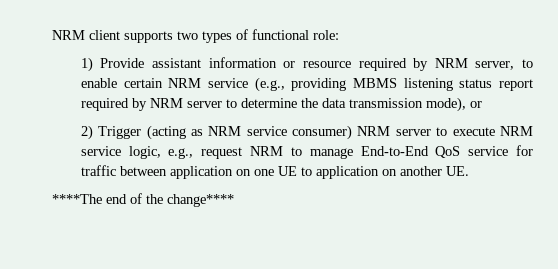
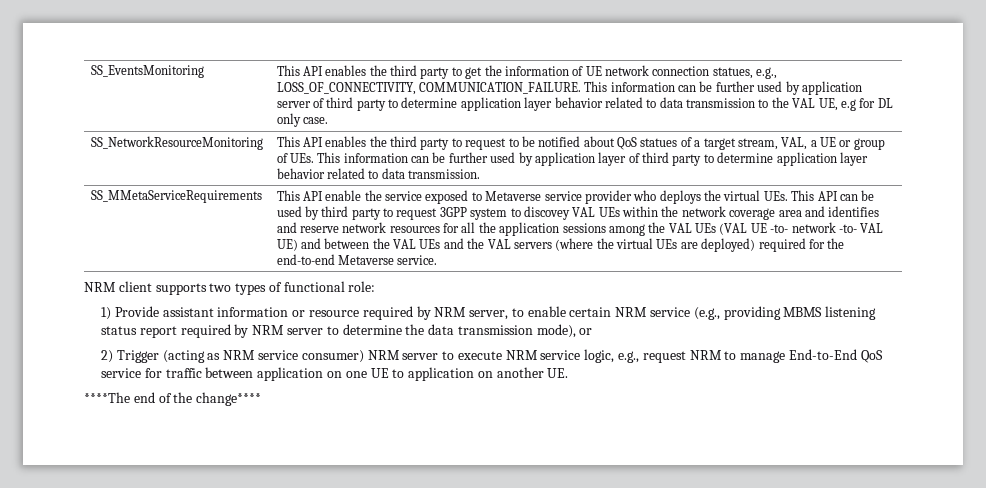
(52, 35) none -> [90,65,204,78] [276,65,778,79] [276,81,862,95] [276,97,893,111] [276,113,328,127] [90,136,263,150] [276,136,885,150] [276,152,868,166] [276,168,481,179] [90,190,262,203] [276,190,875,204] [276,206,880,220] [276,222,884,236] [276,238,845,252] [276,254,438,265] SS_EventsMonitoring | This API enables the third party to get the information of UE network connection statues, e.g., LOSS_OF_CONNECTIVITY, COMMUNICATION_FAILURE. This information can be further used by application server of third party to determine application layer behavior related to data transmission to the VAL UE, e.g for DL only case. // SS_NetworkResourceMonitoring | This API enables the third party to request to be notified about QoS statues of a target stream, VAL, a UE or group of UEs. This information can be further used by application layer of third party to determine application layer behavior related to data transmission. // SS_MMetaServiceRequirements | This API enable the service exposed to Metaverse service provider who deploys the virtual UEs. This API can be used by third party to request 3GPP system to discovey VAL UEs within the network coverage area and identifies and reserve network resources for all the application sessions among the VAL UEs (VAL UE -to- network -to- VAL UE) and between the VAL UEs and the VAL servers (where the virtual UEs are deployed) required for the end-to-end Metaverse service. //

